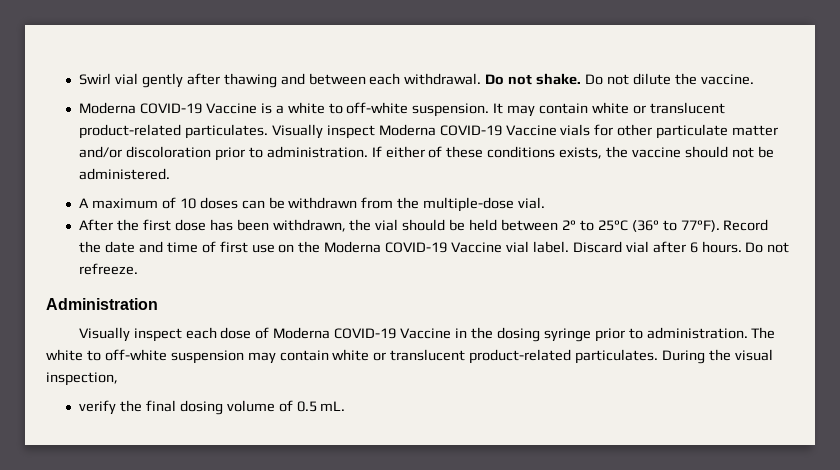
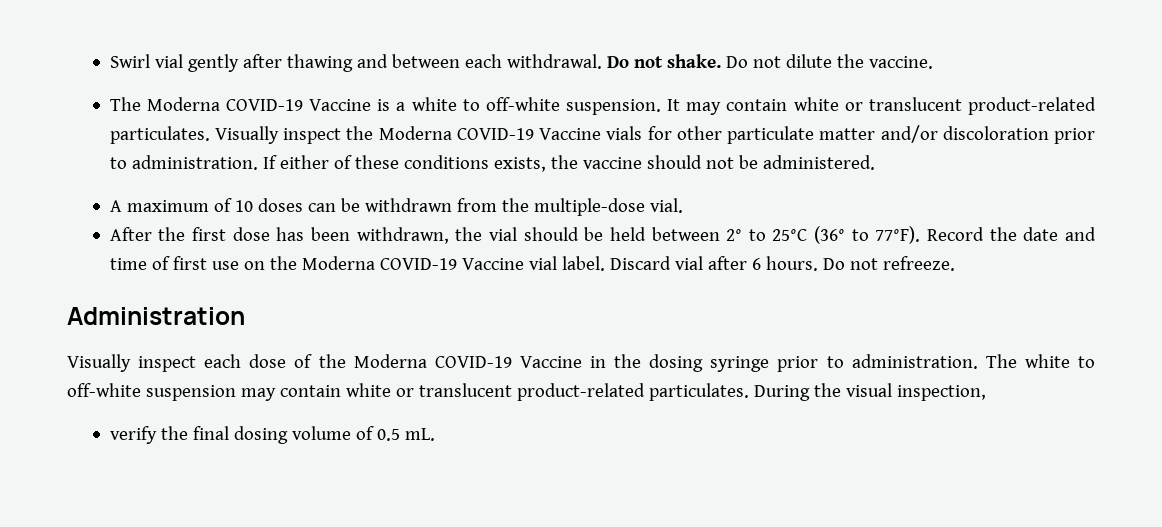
(754, 79) none -> [109,97,141,111] The
(375, 132) none -> [346,126,374,140] the
(270, 333) none -> [318,354,346,368] the

